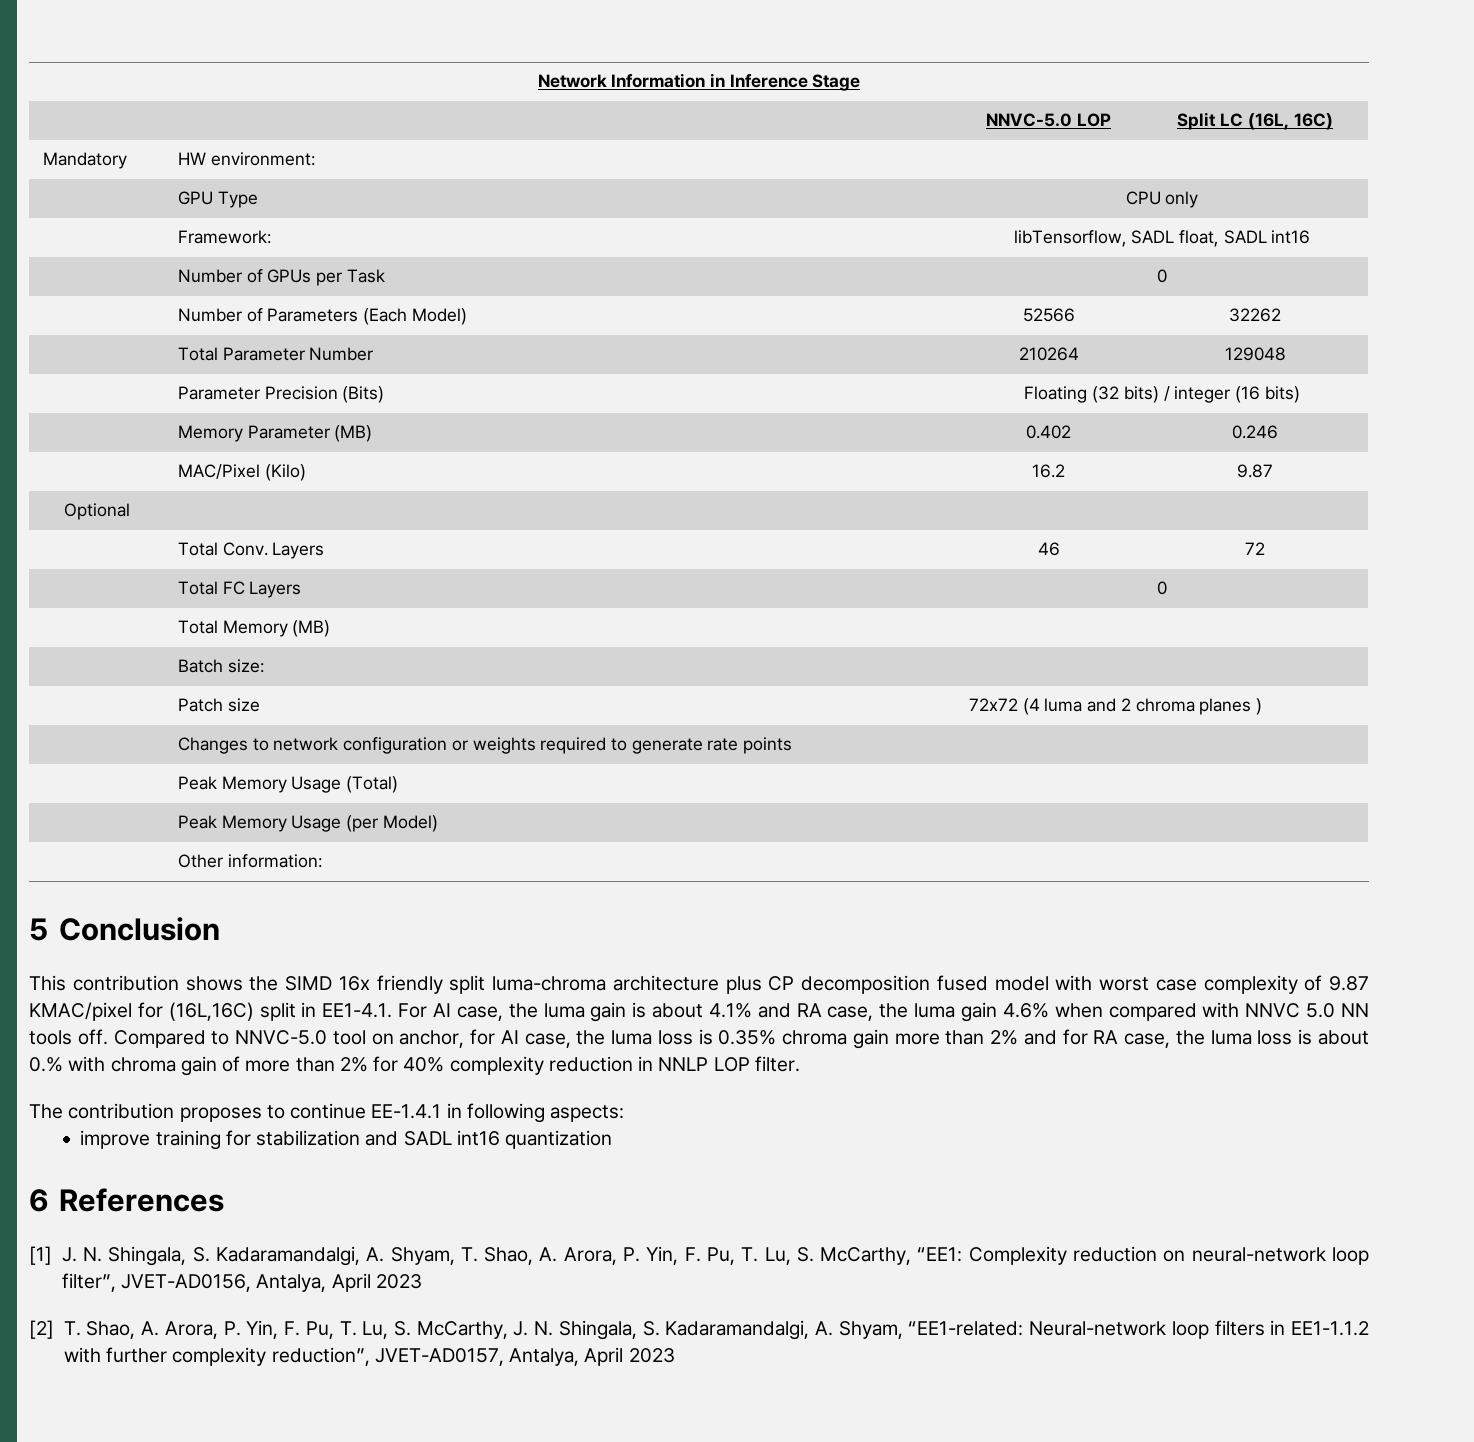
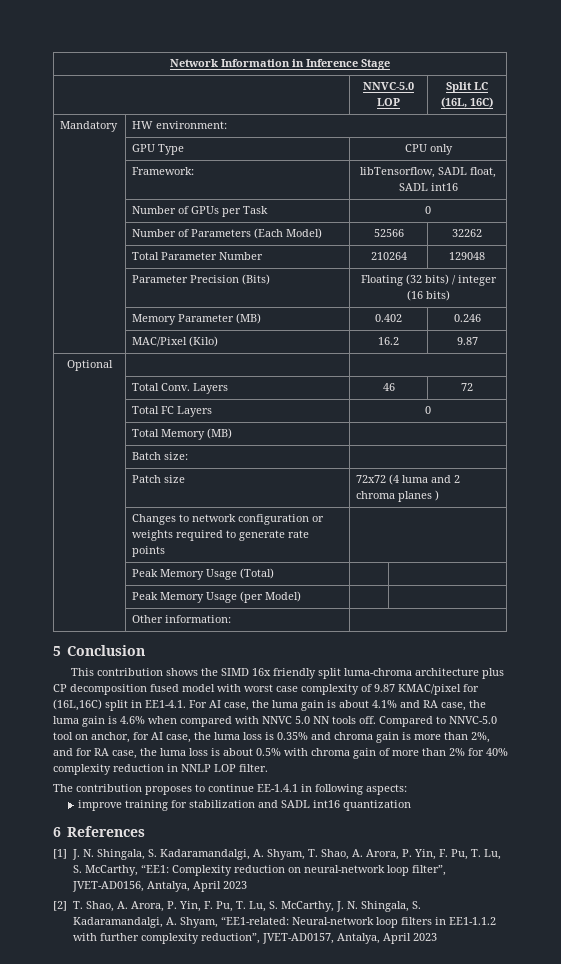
(998, 1012) none -> [108,716,117,724] is
[782,1029,1019,1049] chroma gain more than 2% -> [311,732,490,743] and chroma gain is more than 2%,
[29,1057,63,1072] 0.% -> [256,748,281,756] 0.5%

